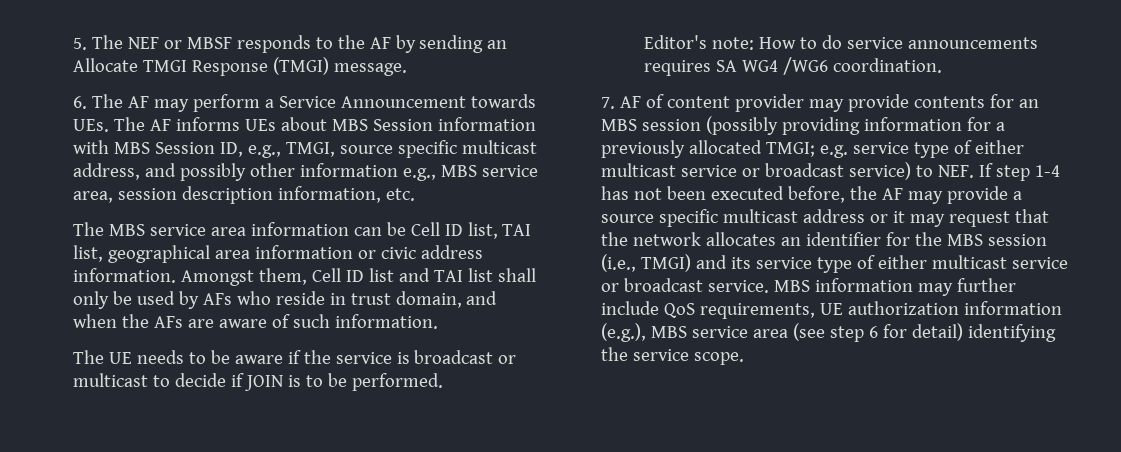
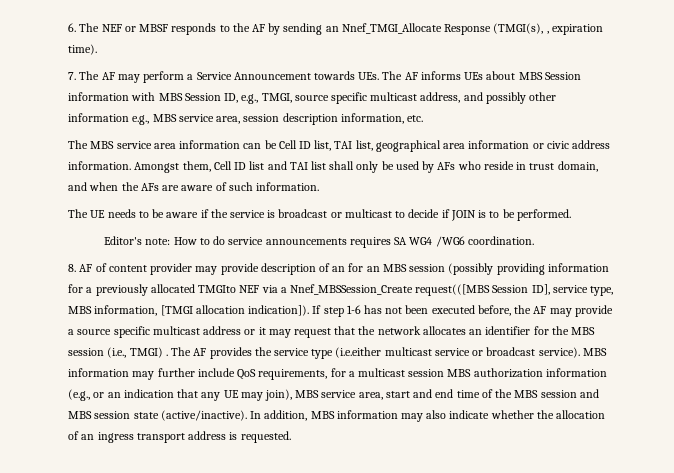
[72,38,87,50] 5. -> [68,23,77,32] 6.
[72,57,407,76] [72,96,87,109] Allocate TMGI Response (TMGI) message. // 6. -> [341,23,603,35] [68,44,98,55] [68,72,77,80] Nnef_TMGI_Allocate Response (TMGI(s), , expiration time). // 7.
[600,97,615,109] 7. -> [68,264,77,272] 8.
[913,96,985,108] contents -> [260,263,346,275] description of an
[765,140,1024,158] [600,162,974,180] TMGI; e.g. service type of either multicast service or broadcast service) to NEF. -> [198,284,614,296] [68,305,310,316] TMGIto NEF via a Nnef_MBSSession_Create request(([MBS Session ID], service type, MBS information, [TMGI allocation indication]).
[1034,165,1060,177] 1-4 -> [346,305,361,314] 1-6
[695,255,1068,273] [600,278,769,293] and its service type of either multicast service or broadcast service. -> [165,347,580,359] . The AF provides the service type (i.e.either multicast service or broadcast service).
[819,301,1062,315] [600,323,1056,342] [600,347,744,365] UE authorization information (e.g.), MBS service area (see step 6 for detail) identifying the service scope. -> [330,368,607,378] [68,389,599,401] [68,410,606,422] [68,431,291,443] for a multicast session MBS authorization information (e.g., or an indication that any UE may join), MBS service area, start and end time of the MBS session and MBS session state (active/inactive). In addition, MBS information may also indicate whether the allocation of an ingress transport address is requested.

